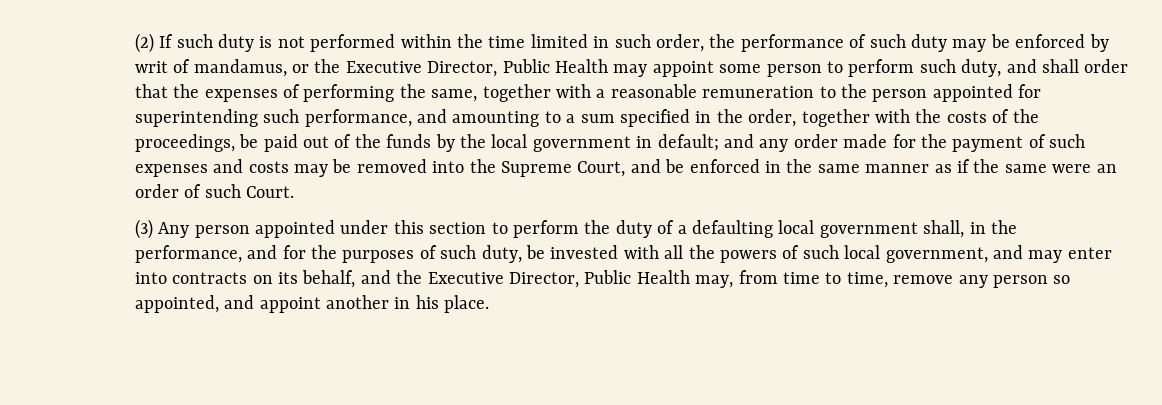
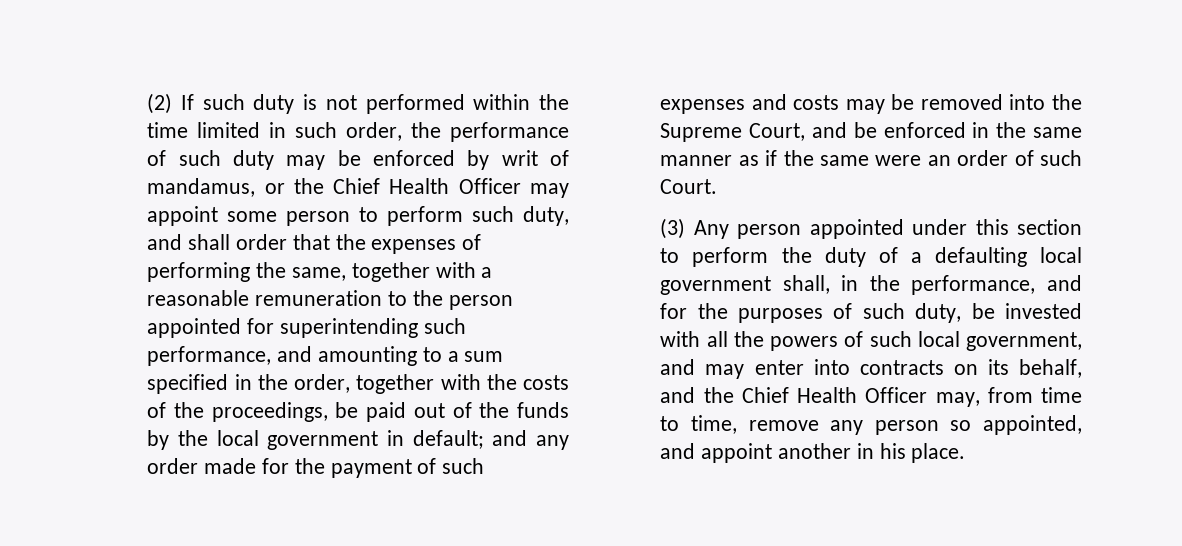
[345,59,608,77] Executive Director, Public Health -> [333,178,521,194] Chief Health Officer
[427,270,690,288] Executive Director, Public Health -> [741,387,928,403] Chief Health Officer

